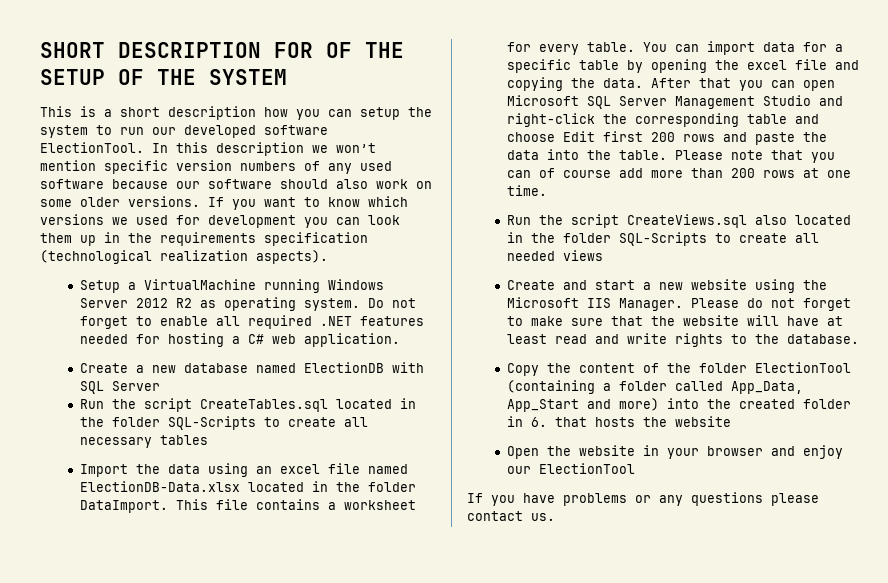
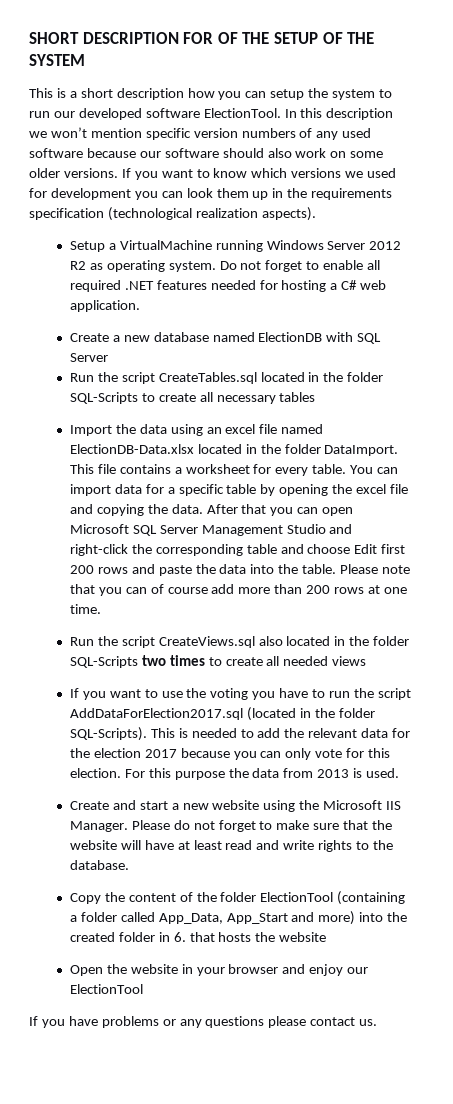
(707, 239) none -> [141,655,205,666] two times
(603, 255) none -> [69,688,411,700] [69,707,375,721] [69,727,411,741] [69,748,391,760] [69,768,400,780] // If you want to use the voting you have to run the script AddDataForElection2017.sql (located in the folder SQL-Scripts). This is needed to add the relevant data for the election 2017 because you can only vote for this election. For this purpose the data from 2013 is used.

